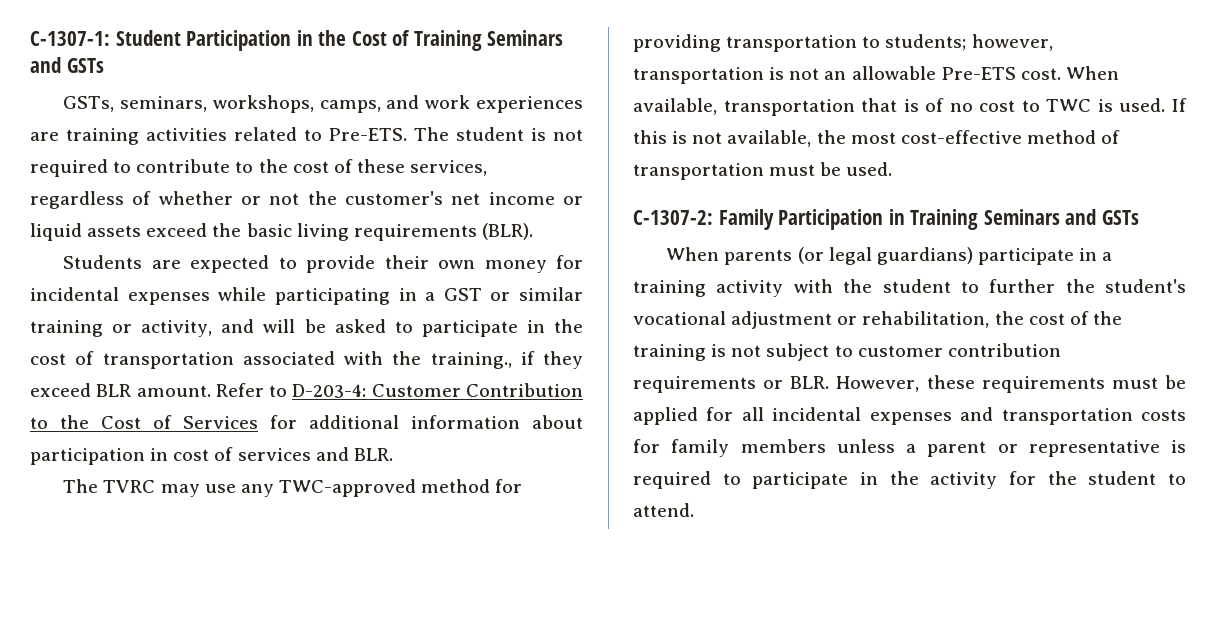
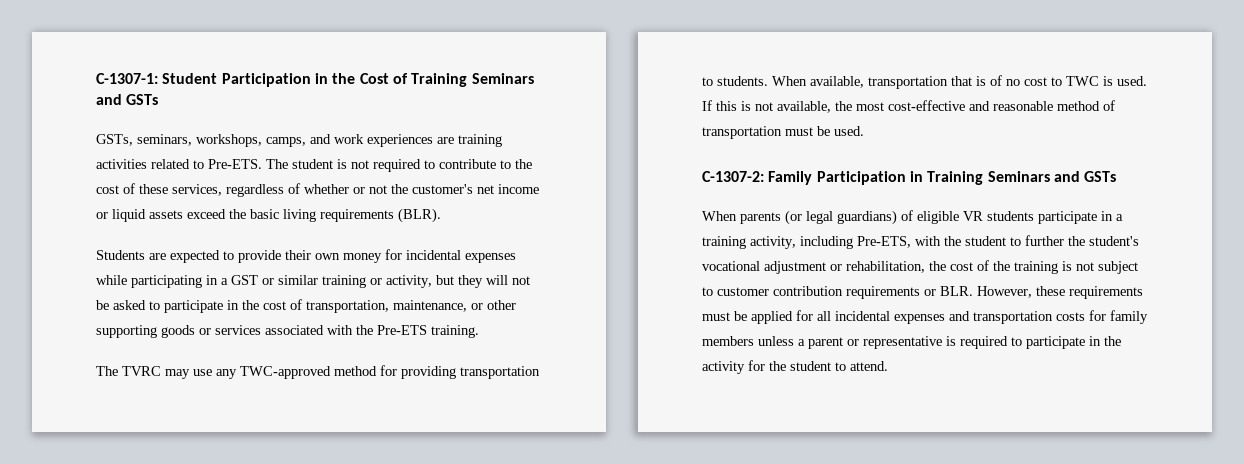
[221,319,296,333] and will -> [436,275,530,288] but they will not
[102,351,583,369] [30,383,583,398] [30,415,583,429] [30,447,393,465] transportation associated with the training., if they exceed BLR amount. Refer to D-203-4: Customer Contribution to the Cost of Services for additional information about participation in cost of services and BLR. -> [306,300,516,313] [96,325,479,338] transportation, maintenance, or other supporting goods or services associated with the Pre-ETS training.
[885,34,1053,51] [633,66,1061,84] students; however, transportation is not an allowable Pre-ETS cost. -> [717,76,768,86] students.
(1022, 137) none -> [969,101,1053,111] and reasonable
(973, 256) none -> [901,210,1034,224] of eligible VR students
[716,280,784,297] activity -> [750,236,911,249] activity, including Pre-ETS,

